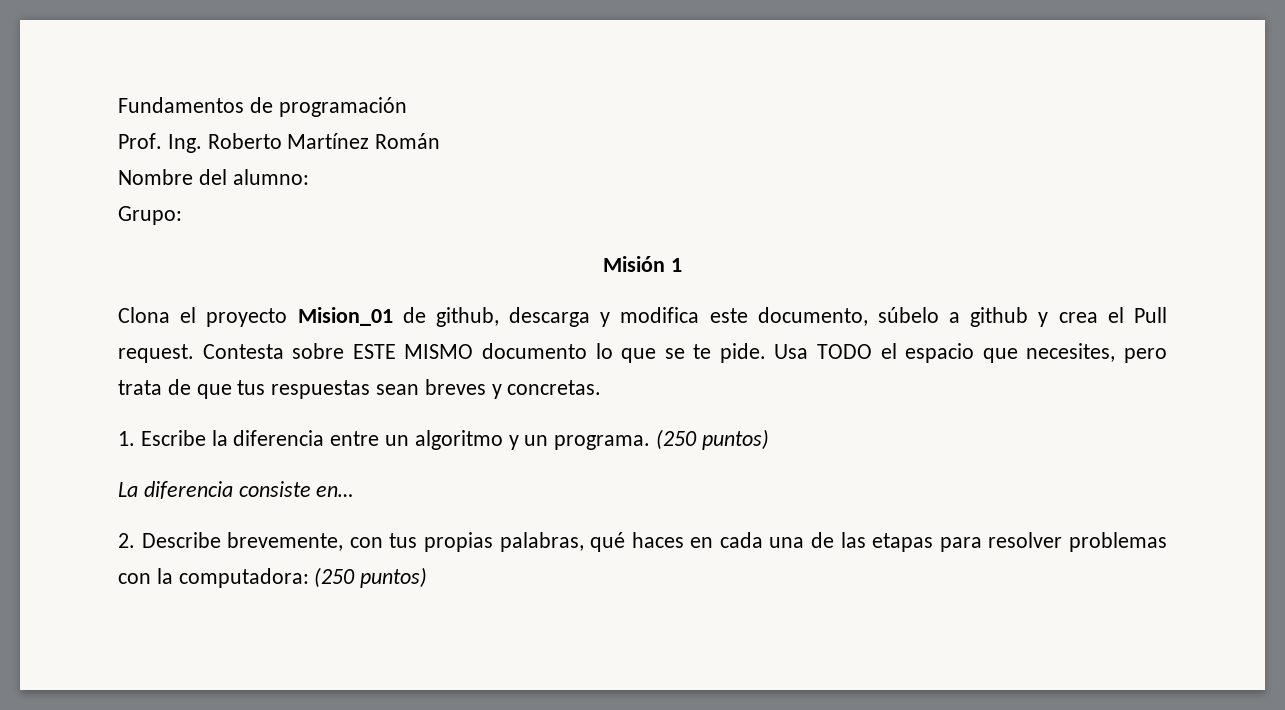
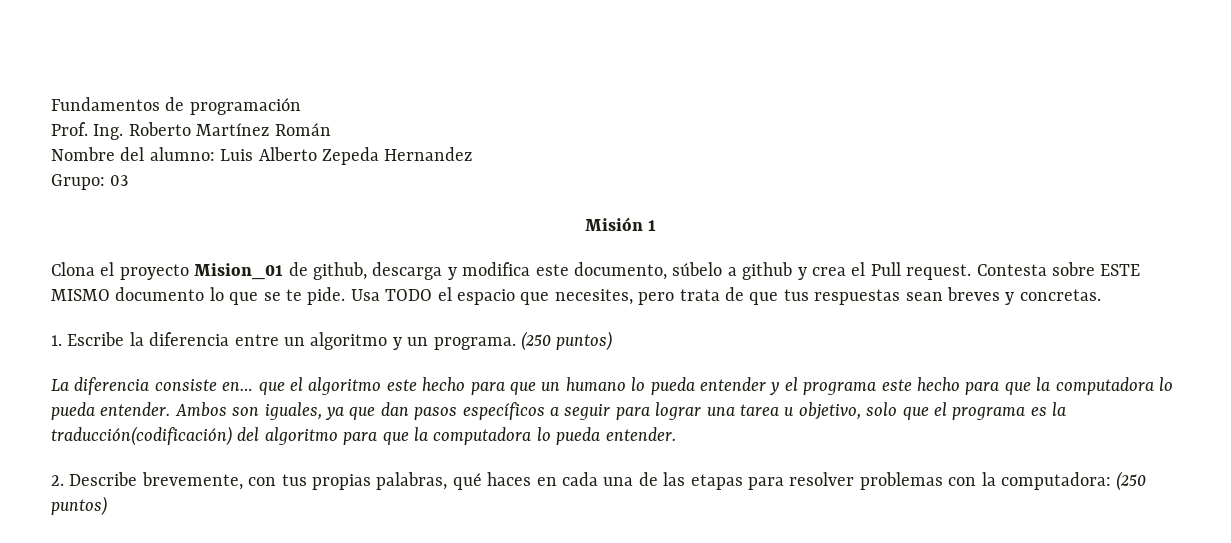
(309, 177) none -> [220,147,473,165] Luis Alberto Zepeda Hernandez
(182, 215) none -> [110,175,129,186] 03
(354, 491) none -> [258,377,1173,395] [51,402,1067,420] [51,426,676,446] que el algoritmo este hecho para que un humano lo pueda entender y el programa este hecho para que la computadora lo pueda entender. Ambos son iguales, ya que dan pasos específicos a seguir para lograr una tarea u objetivo, solo que el programa es la traducción(codificación) del algoritmo para que la computadora lo pueda entender.

